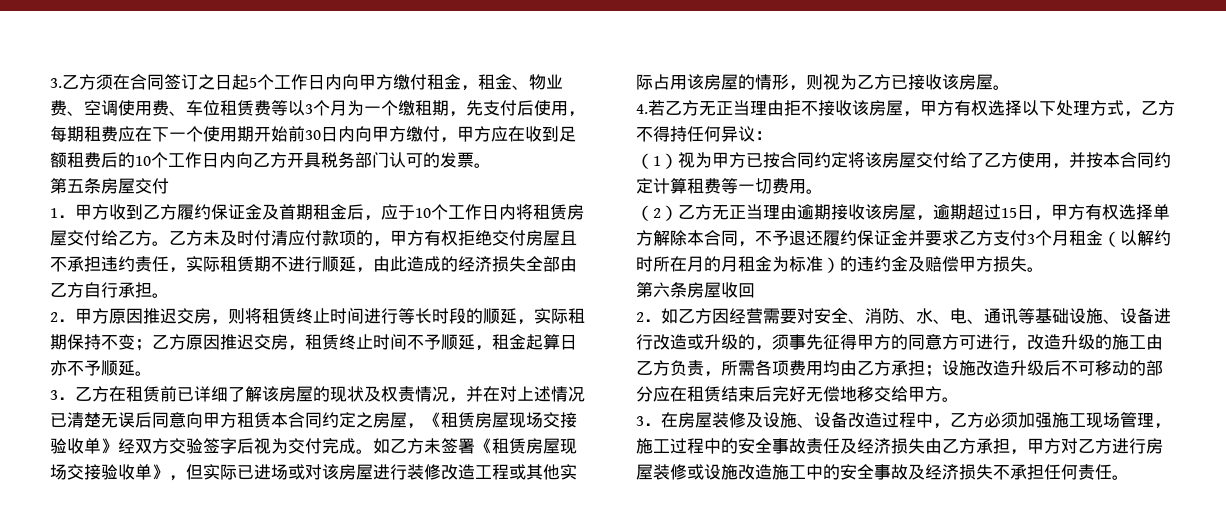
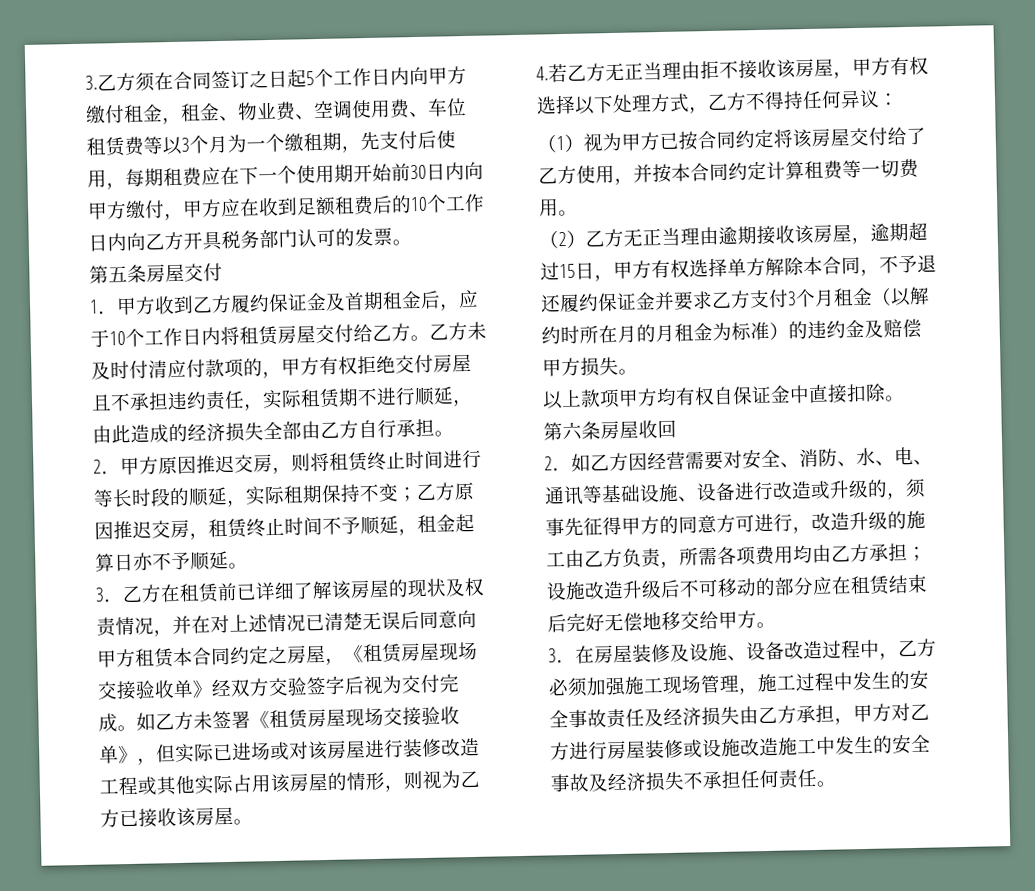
(1044, 269) none -> [542,383,905,410] // 以上款项甲方均有权自保证金中直接扣除。
(721, 446) none -> [852,671,892,691] 发生
(823, 472) none -> [835,735,874,755] 发生

